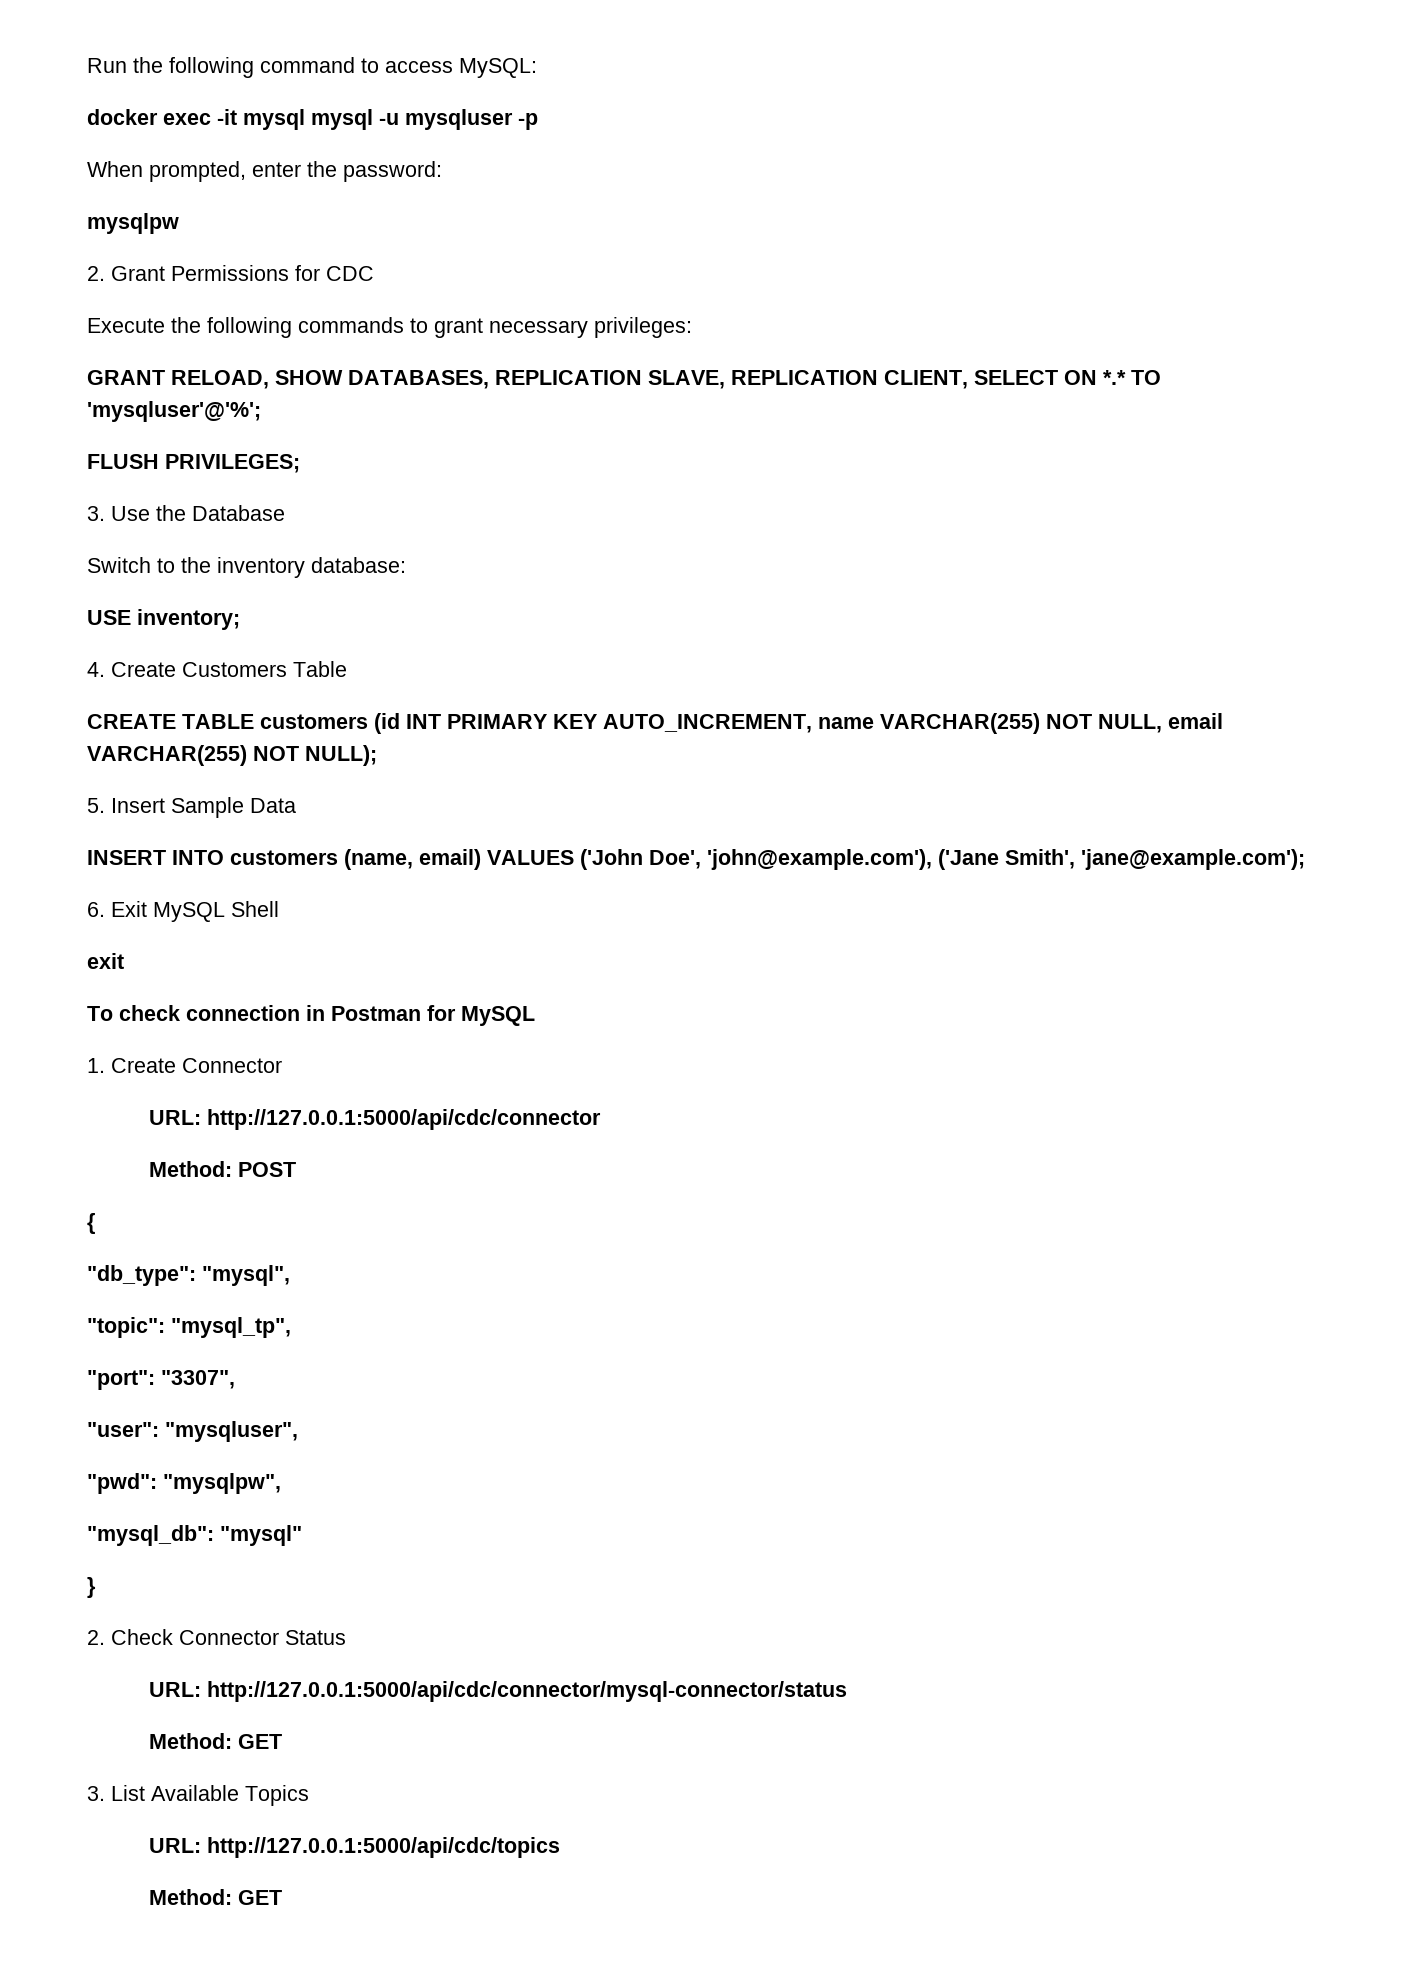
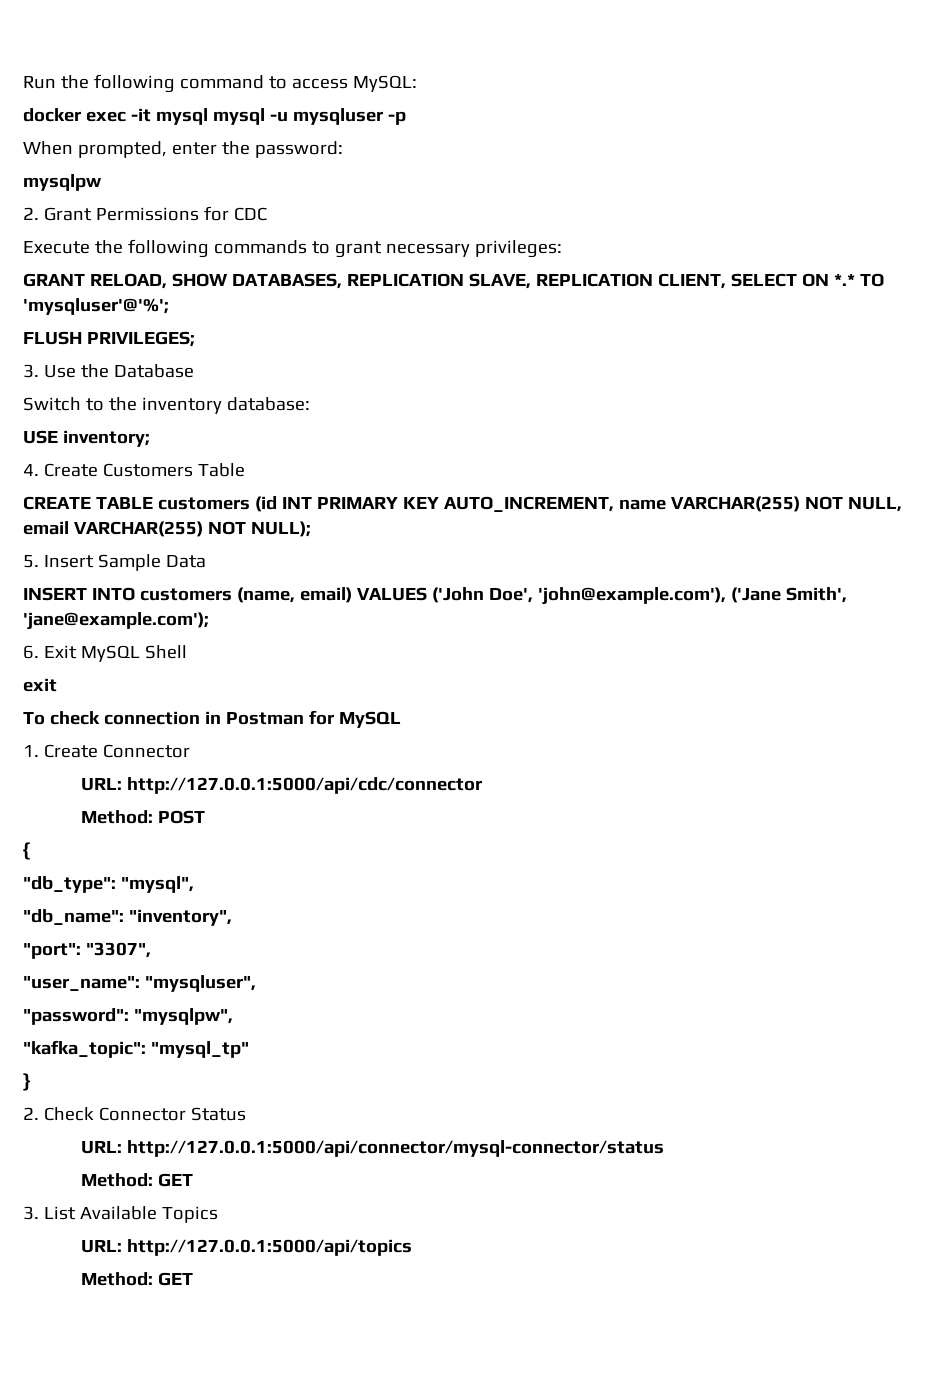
[87,1317,291,1338] "topic": "mysql_tp", -> [23,909,232,926] "db_name": "inventory",
[87,1422,159,1437] "user": -> [23,976,140,991] "user_name":
[87,1473,157,1494] "pwd": -> [23,1008,129,1025] "password":
[87,1525,302,1546] "mysql_db": "mysql" -> [23,1040,249,1058] "kafka_topic": "mysql_tp"
[207,1681,848,1702] http://127.0.0.1:5000/api/cdc/connector/mysql-connector/status -> [126,1140,664,1157] http://127.0.0.1:5000/api/connector/mysql-connector/status
[207,1837,561,1858] http://127.0.0.1:5000/api/cdc/topics -> [126,1239,412,1256] http://127.0.0.1:5000/api/topics

